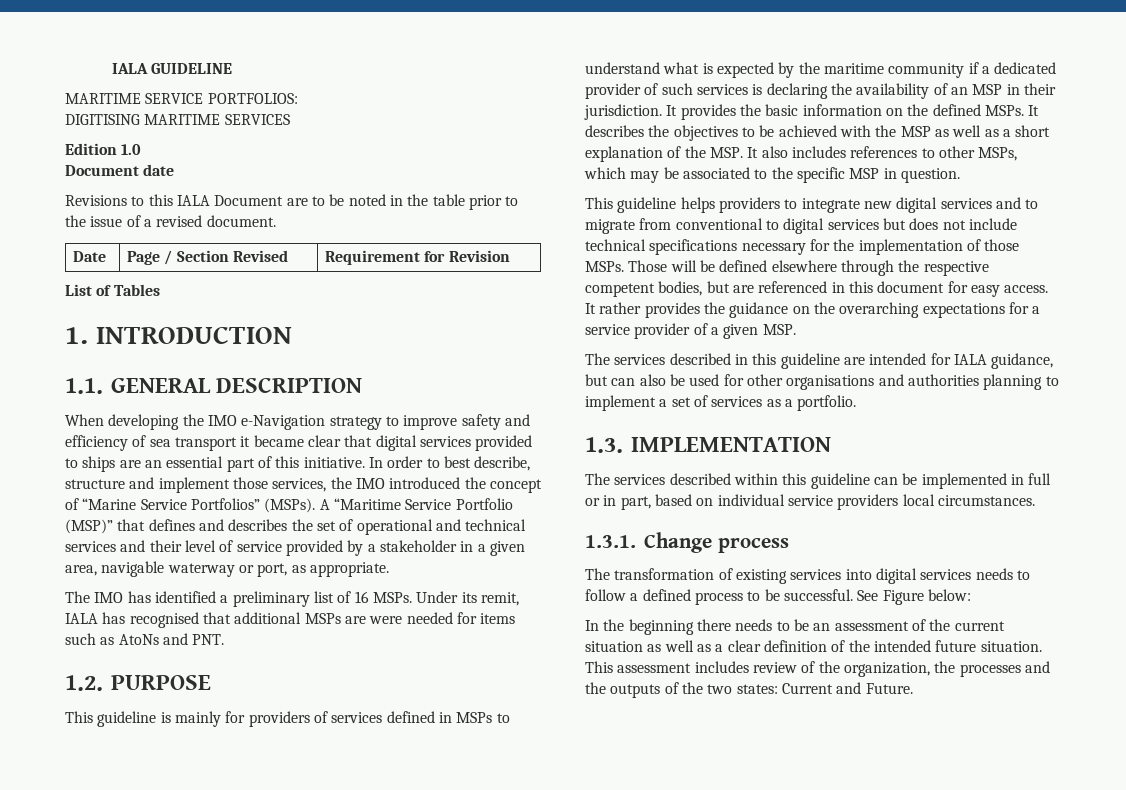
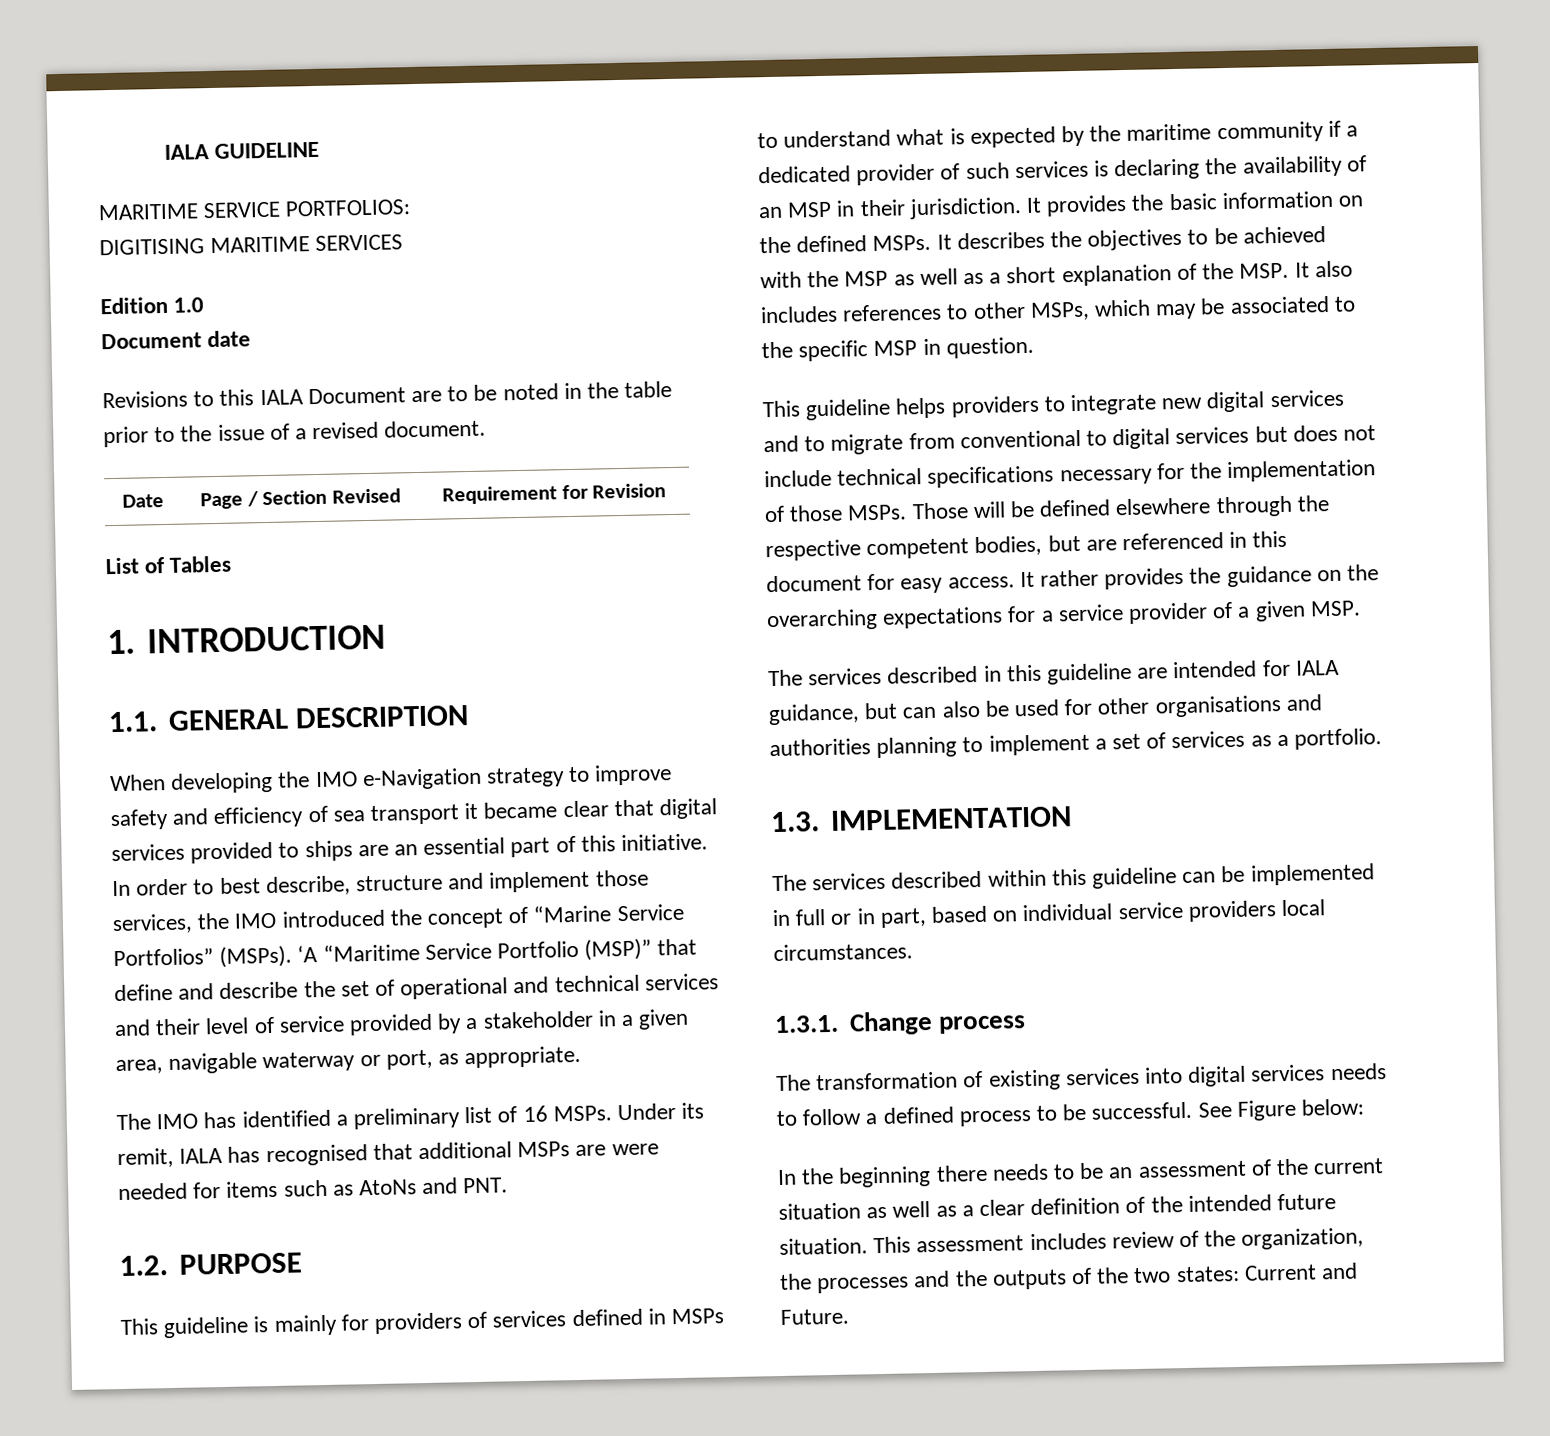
[319,499,330,510] A -> [297,945,319,963] ‘A
[148,519,288,531] defines and describes -> [114,981,299,1002] define and describe

